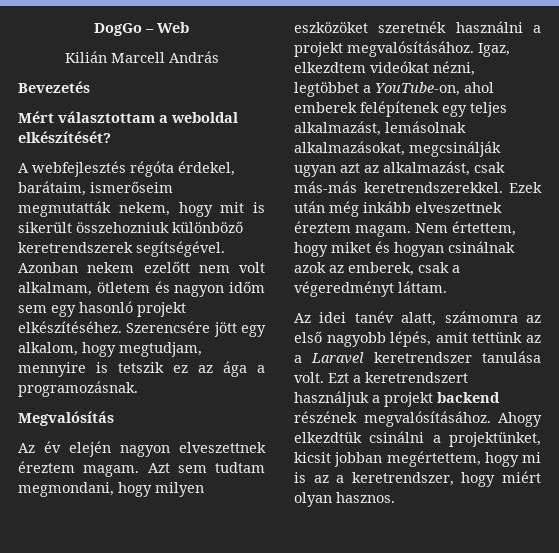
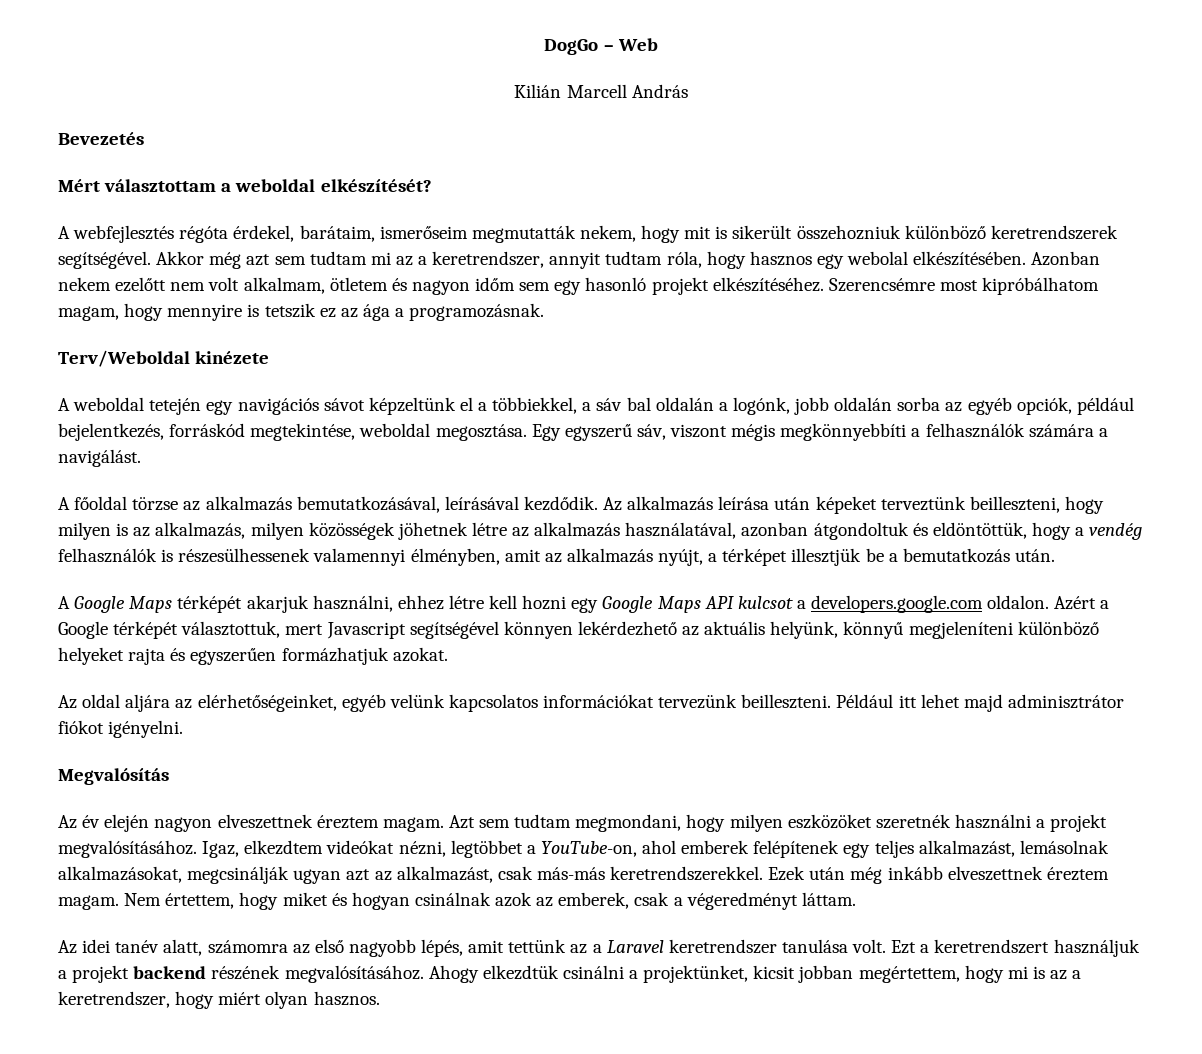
(225, 249) none -> [156,251,1027,269] Akkor még azt sem tudtam mi az a keretrendszer, annyit tudtam róla, hogy hasznos egy webolal elkészítésében.
[126,321,266,337] [18,342,202,357] Szerencsére jött egy alkalom, hogy megtudjam, -> [828,277,1100,295] [58,303,164,321] Szerencsémre most kipróbálhatom magam, hogy
(138, 389) none -> [58,350,270,367] [58,397,1134,415] [58,423,1108,441] [58,449,141,467] [58,496,1104,514] [58,522,1143,540] [58,548,1055,566] [58,595,1110,613] [58,621,1099,639] [58,647,448,665] [58,694,1124,712] [58,720,184,738] // Terv/Weboldal kinézete // A weboldal tetején egy navigációs sávot képzeltünk el a többiekkel, a sáv bal oldalán a logónk, jobb oldalán sorba az egyéb opciók, például bejelentkezés, forráskód megtekintése, weboldal megosztása. Egy egyszerű sáv, viszont mégis megkönnyebbíti a felhasználók számára a navigálást. // A főoldal törzse az alkalmazás bemutatkozásával, leírásával kezdődik. Az alkalmazás leírása után képeket terveztünk beilleszteni, hogy milyen is az alkalmazás, milyen közösségek jöhetnek létre az alkalmazás használatával, azonban átgondoltuk és eldöntöttük, hogy a vendég felhasználók is részesülhessenek valamennyi élményben, amit az alkalmazás nyújt, a térképet illesztjük be a bemutatkozás után. // A Google Maps térképét akarjuk használni, ehhez létre kell hozni egy Google Maps API kulcsot a developers.google.com oldalon. Azért a Google térképét választottuk, mert Javascript segítségével könnyen lekérdezhető az aktuális helyünk, könnyű megjeleníteni különböző helyeket rajta és egyszerűen formázhatjuk azokat. // Az oldal aljára az elérhetőségeinket, egyéb velünk kapcsolatos információkat tervezünk beilleszteni. Például itt lehet majd adminisztrátor fiókot igényelni.

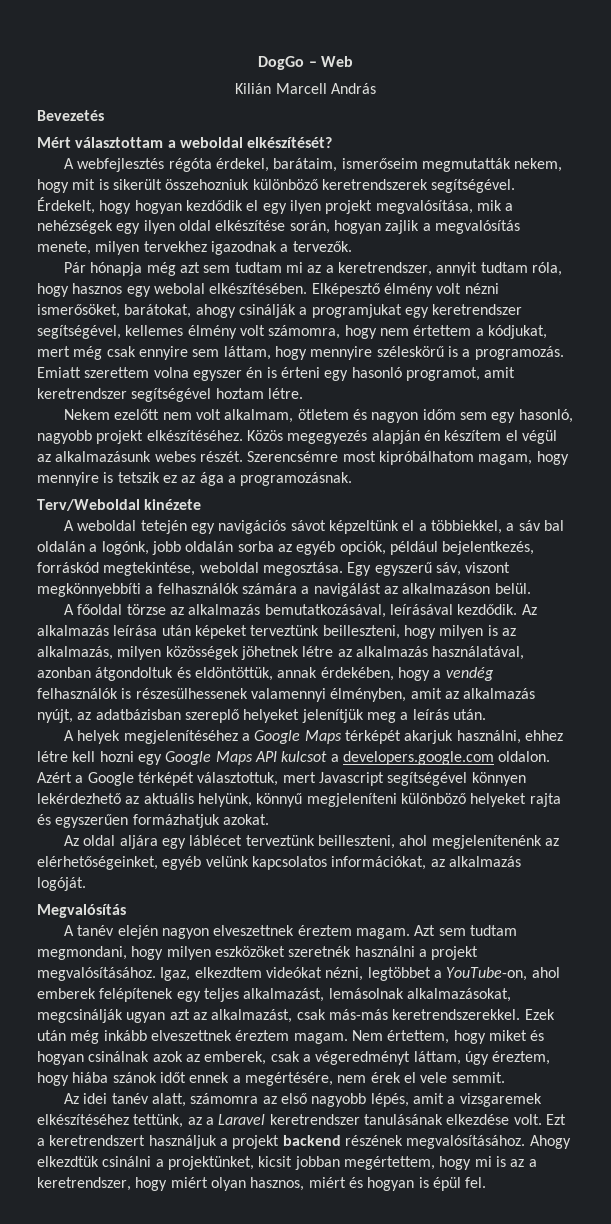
[156,251,205,265] Akkor -> [37,197,514,214] [37,220,520,234] [37,241,352,255] [64,262,143,276] Érdekelt, hogy hogyan kezdődik el egy ilyen projekt megvalósítása, mik a nehézségek egy ilyen oldal elkészítése során, hogyan zajlik a megvalósítás menete, milyen tervekhez igazodnak a tervezők. // Pár hónapja
[1031,251,1101,266] [58,277,111,291] Azonban nekem -> [311,283,499,297] [37,304,523,318] [37,325,547,339] [37,346,564,360] [37,367,516,381] [37,388,303,402] [64,409,111,420] Elképesztő élmény volt nézni ismerősöket, barátokat, ahogy csinálják a programjukat egy keretrendszer segítségével, kellemes élmény volt számomra, hogy nem értettem a kódjukat, mert még csak ennyire sem láttam, hogy mennyire széleskörű is a programozás. Emiatt szerettem volna egyszer én is érteni egy hasonló programot, amit keretrendszer segítségével hoztam létre. // Nekem
[585,277,824,295] hasonló projekt elkészítéséhez. -> [518,409,573,423] [37,430,557,444] [37,451,243,462] hasonló, nagyobb projekt elkészítéséhez. Közös megegyezés alapján én készítem el végül az alkalmazásunk webes részét.
[731,424,776,441] mégis -> (511, 567) none
[58,449,141,467] navigálást. -> [313,583,531,597] navigálást az alkalmazáson belül.
(1027, 530) none -> [277,667,394,681] annak érdekében,
[708,548,1010,566] a térképet illesztjük be a bemutatkozás -> [77,709,449,723] az adatbázisban szereplő helyeket jelenítjük meg a leírás
(70, 602) none -> [77,730,251,744] helyek megjelenítéséhez a
(171, 703) none -> [162,835,542,849] egy láblécet terveztünk beilleszteni, ahol megjelenítenénk
[543,694,1124,712] [58,720,184,738] információkat tervezünk beilleszteni. Például itt lehet majd adminisztrátor fiókot igényelni. -> [331,856,521,870] [37,877,86,891] információkat, az alkalmazás logóját.
[58,815,101,829] Az év -> [64,925,115,936] A tanév
[801,892,856,906] láttam. -> [413,1051,551,1065] [37,1072,505,1086] láttam, úgy éreztem, hogy hiába szánok időt ennek a megértésére, nem érek el vele semmit.
[508,939,567,953] tettünk -> [447,1093,542,1107] [37,1114,184,1128] a vizsgaremek elkészítéséhez tettünk,
[781,939,848,953] tanulása -> [363,1114,510,1125] tanulásának elkezdése
[313,991,380,1006] hasznos. -> [250,1177,487,1191] hasznos, miért és hogyan is épül fel.

